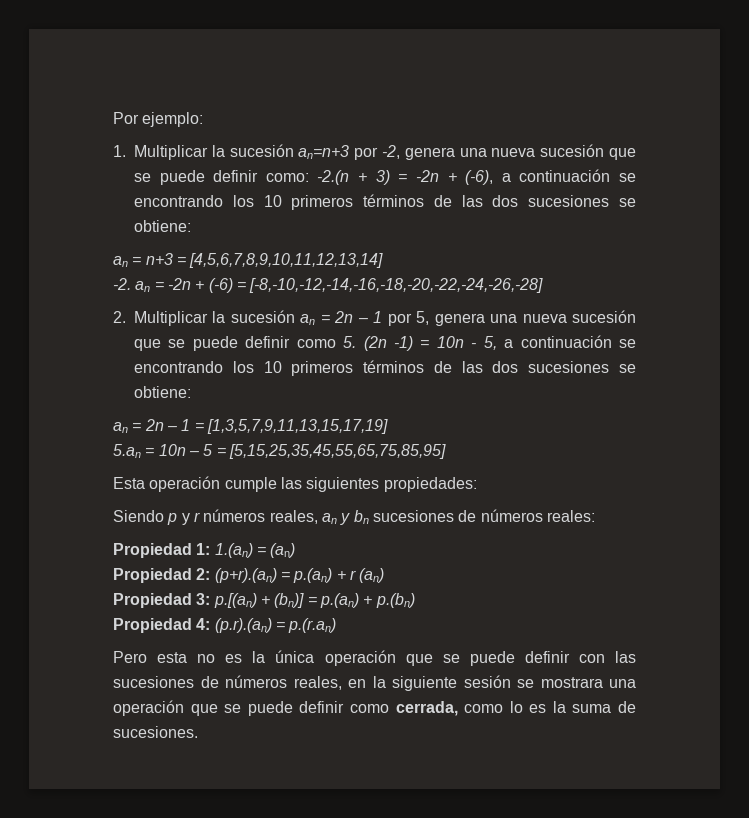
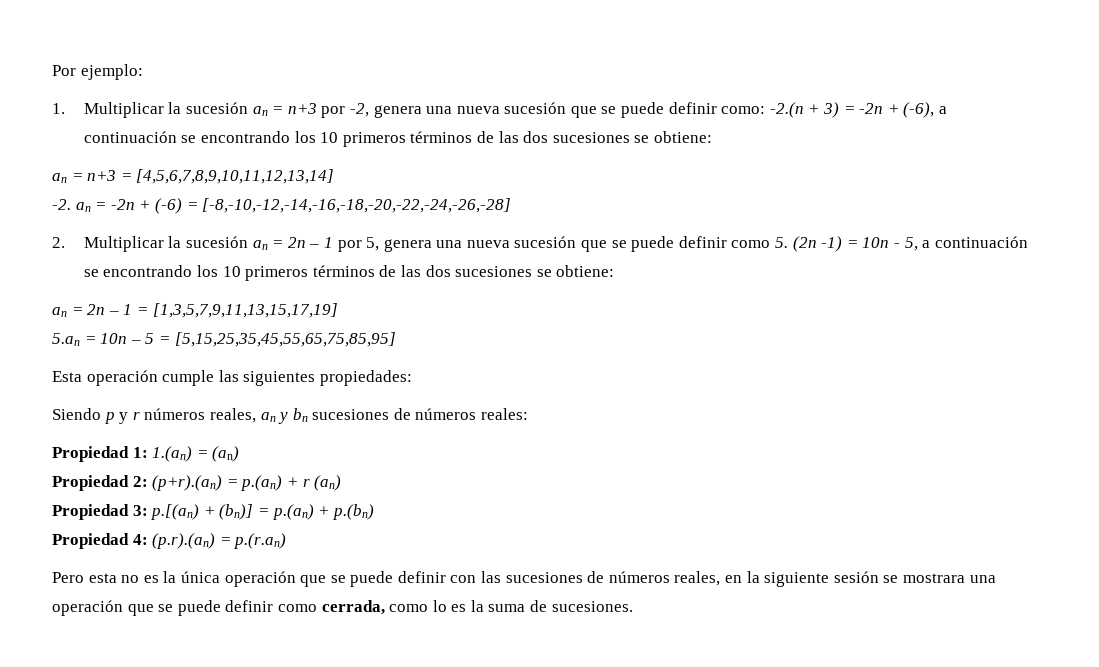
[298,145,350,159] an=n+3 -> [252,103,317,116] an = n+3

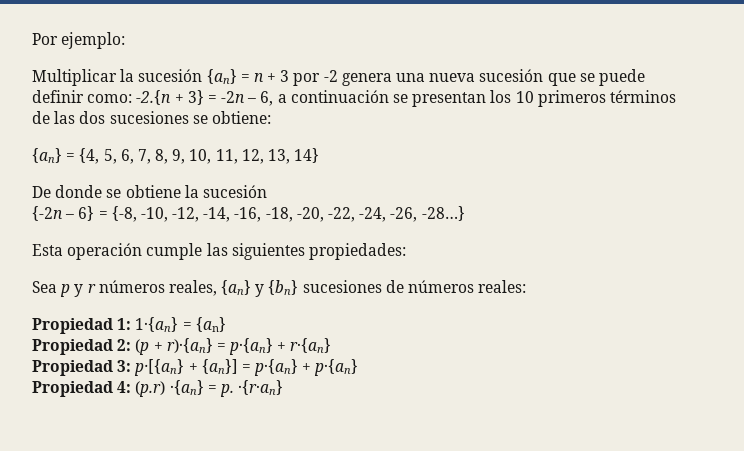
[52,102,369,118] 1. Multiplicar la sucesión an = n+3 por -2, -> [32,69,338,86] Multiplicar la sucesión {an} = n + 3 por -2
[769,102,947,118] [83,131,290,143] -2.(n + 3) = -2n + (-6), a continuación se encontrando -> [136,90,487,107] -2.{n + 3} = -2n – 6, a continuación se presentan
[52,169,335,184] [52,198,512,214] [52,236,1028,252] [83,265,615,281] [52,303,338,318] [52,332,396,347] an = n+3 = [4,5,6,7,8,9,10,11,12,13,14] // -2. an = -2n + (-6) = [-8,-10,-12,-14,-16,-18,-20,-22,-24,-26,-28] // 2. Multiplicar la sucesión an = 2n – 1 por 5, genera una nueva sucesión que se puede definir como 5. (2n -1) = 10n - 5, a continuación se encontrando los 10 primeros términos de las dos sucesiones se obtiene: // an = 2n – 1 = [1,3,5,7,9,11,13,15,17,19] // 5.an = 10n – 5 = [5,15,25,35,45,55,65,75,85,95] -> [32,148,320,164] [32,185,267,198] [32,206,465,222] {an} = {4, 5, 6, 7, 8, 9, 10, 11, 12, 13, 14} // De donde se obtiene la sucesión // {-2n – 6} = {-8, -10, -12, -14, -16, -18, -20, -22, -24, -26, -28…}
[52,408,101,420] Siendo -> [32,281,57,293] Sea
[260,408,308,424] an y bn -> [221,280,299,297] {an} y {bn}
[152,446,240,462] 1.(an) = (an) -> [135,317,226,332] 1·{an} = {an}
[152,475,342,491] [52,504,374,520] [52,533,287,549] [52,571,996,587] [52,600,633,616] (p+r).(an) = p.(an) + r (an) // Propiedad 3: p.[(an) + (bn)] = p.(an) + p.(bn) // Propiedad 4: (p.r).(an) = p.(r.an) // Pero esta no es la única operación que se puede definir con las sucesiones de números reales, en la siguiente sesión se mostrara una operación que se puede definir como cerrada, como lo es la suma de sucesiones. -> [135,338,332,355] [32,359,359,376] [32,380,284,397] (p + r)·{an} = p·{an} + r·{an} // Propiedad 3: p·[{an} + {an}] = p·{an} + p·{an} // Propiedad 4: (p.r) ·{an} = p. ·{r·an}

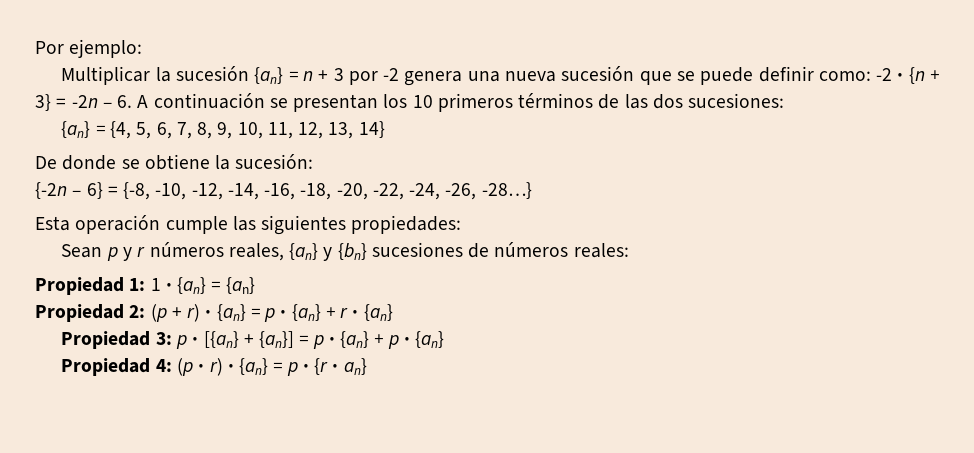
[136,90,172,105] -2.{n -> [876,67,925,84] -2 · {n
[260,91,287,106] 6, a -> [117,95,149,108] 6. A
[109,111,271,124] sucesiones se obtiene: -> [688,93,785,108] sucesiones:
[202,185,267,198] sucesión -> [235,154,314,169] sucesión:
[32,281,57,293] Sea -> [61,244,103,258] Sean
[135,317,179,332] 1·{an} -> [150,277,207,294] 1 · {an}
[166,338,332,355] [32,359,359,376] [32,380,284,397] r)·{an} = p·{an} + r·{an} // Propiedad 3: p·[{an} + {an}] = p·{an} + p·{an} // Propiedad 4: (p.r) ·{an} = p. ·{r·an} -> [187,304,393,322] [61,331,445,349] [61,358,367,376] r) · {an} = p · {an} + r · {an} // Propiedad 3: p · [{an} + {an}] = p · {an} + p · {an} // Propiedad 4: (p · r) · {an} = p · {r · an}

